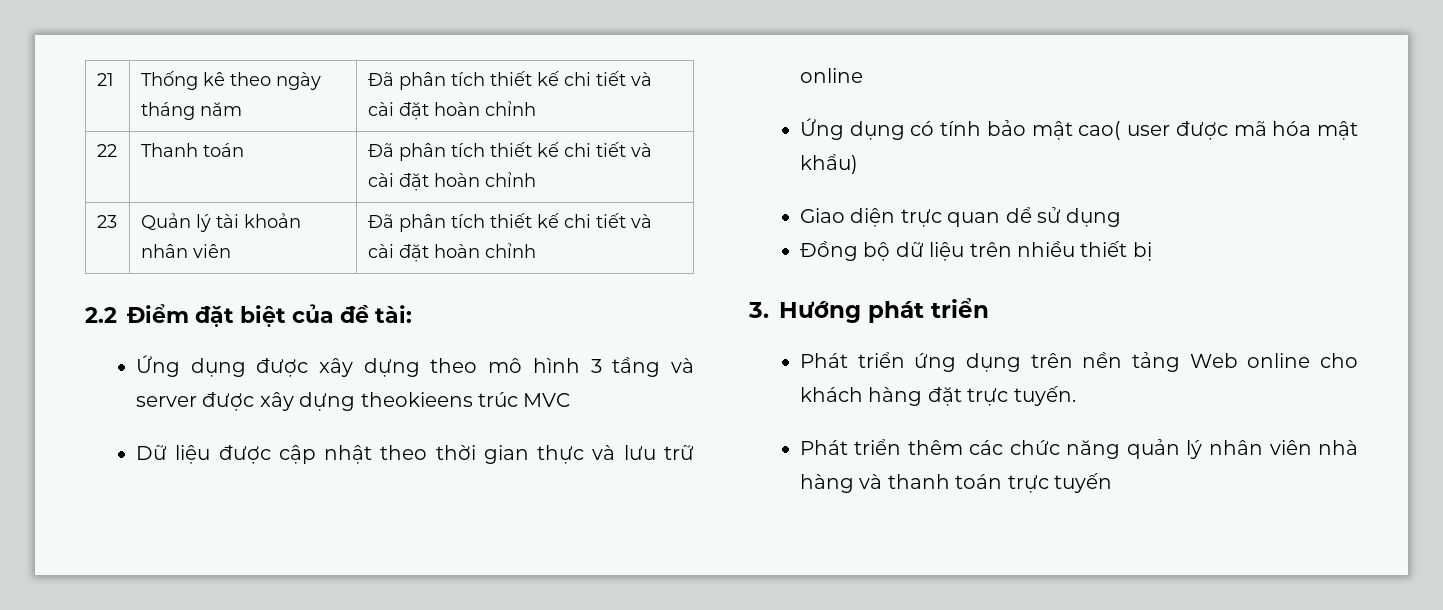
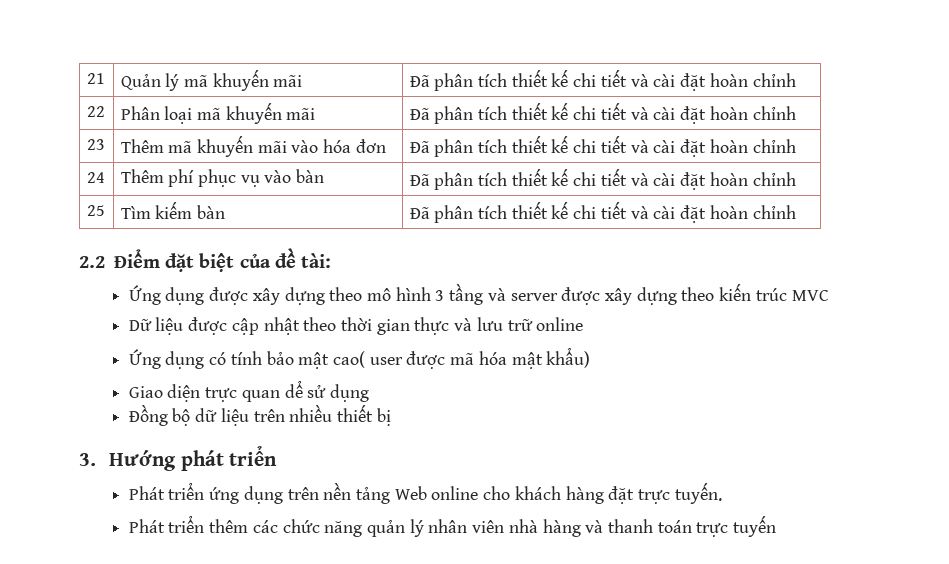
[140,71,321,90] [140,102,242,120] Thống kê theo ngày tháng năm -> [120,69,303,91] Quản lý mã khuyến mãi
[140,143,244,157] Thanh toán -> [120,102,316,124] Phân loại mã khuyến mãi
[140,213,301,232] [140,244,231,258] Quản lý tài khoản nhân viên -> [120,135,386,157] [409,135,796,157] [86,172,105,183] [120,169,325,187] [409,168,796,190] [86,205,105,216] [120,201,226,219] Thêm mã khuyến mãi vào hóa đơn | Đã phân tích thiết kế chi tiết và cài đặt hoàn chỉnh // 24 | Thêm phí phục vụ vào bàn | Đã phân tích thiết kế chi tiết và cài đặt hoàn chỉnh // 25 | Tìm kiếm bàn
[360,392,473,407] theokieens -> [681,283,752,301] theo kiến

